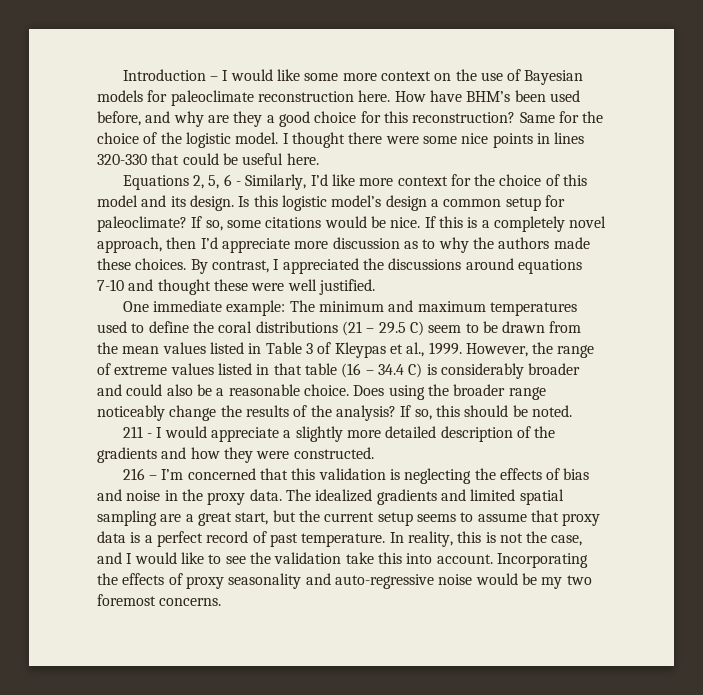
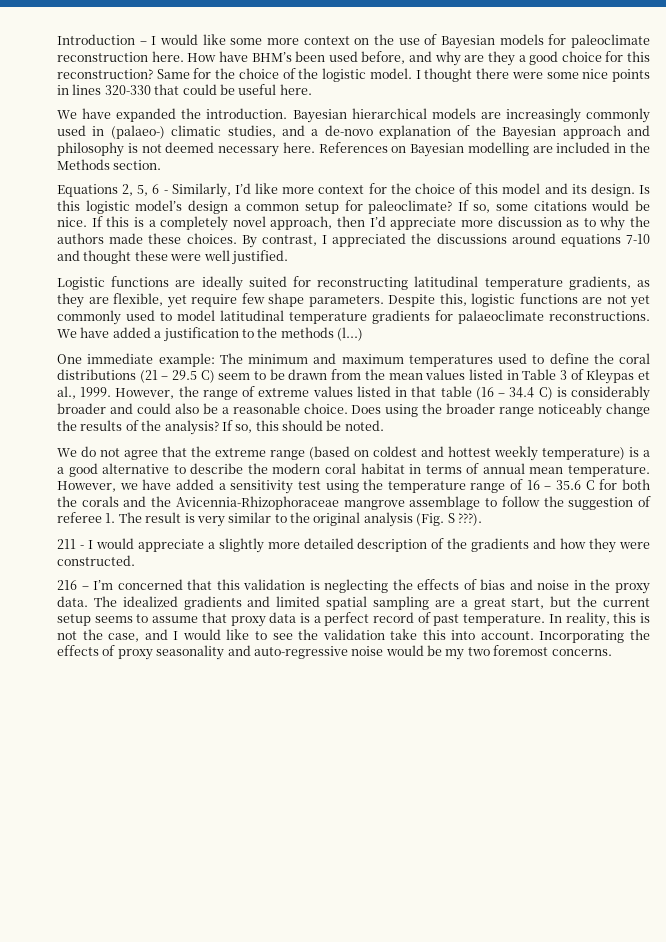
(319, 159) none -> [57,108,651,123] [57,125,650,140] [57,142,650,157] [57,159,162,170] // We have expanded the introduction. Bayesian hierarchical models are increasingly commonly used in (palaeo-) climatic studies, and a de-novo explanation of the Bayesian approach and philosophy is not deemed necessary here. References on Bayesian modelling are included in the Methods section.
(375, 287) none -> [57,276,650,291] [57,293,650,308] [57,310,650,325] [57,327,363,342] // Logistic functions are ideally suited for reconstructing latitudinal temperature gradients, as they are flexible, yet require few shape parameters. Despite this, logistic functions are not yet commonly used to model latitudinal temperature gradients for palaeoclimate reconstructions. We have added a justification to the methods (l...)
(572, 411) none -> [57,446,650,461] [57,463,650,477] [57,479,650,494] [57,496,652,510] [57,512,482,527] // We do not agree that the extreme range (based on coldest and hottest weekly temperature) is a a good alternative to describe the modern coral habitat in terms of annual mean temperature. However, we have added a sensitivity test using the temperature range of 16 – 35.6 C for both the corals and the Avicennia-Rhizophoraceae mangrove assemblage to follow the suggestion of referee 1. The result is very similar to the original analysis (Fig. S ???).

